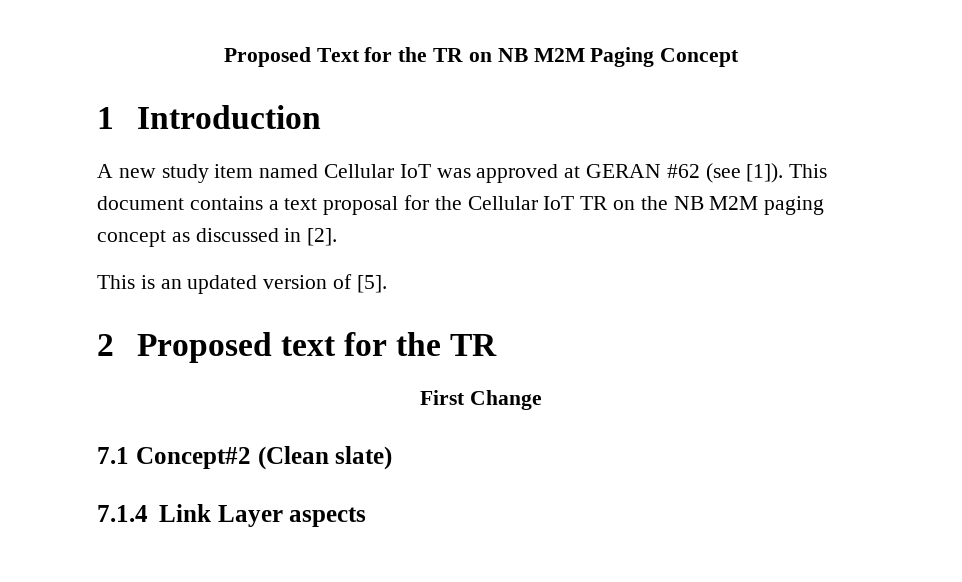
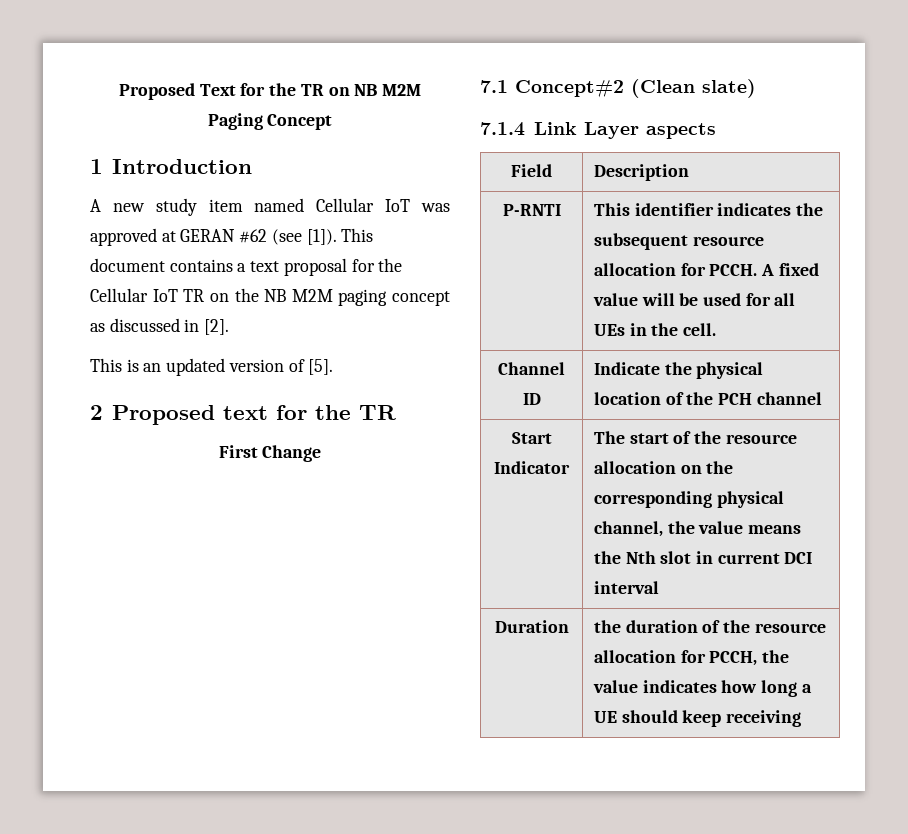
(367, 517) none -> [511,164,552,177] [593,164,689,181] [502,204,561,216] [593,203,823,216] [593,233,764,250] [593,263,819,276] [592,293,796,306] [593,323,716,336] [498,362,565,375] [522,393,541,405] [593,362,764,379] [593,392,822,405] [511,432,552,444] [494,461,570,474] [593,431,797,444] [593,461,734,474] [593,491,784,508] [593,521,801,537] [593,551,813,564] [593,581,659,594] [494,620,569,633] [593,620,826,633] [593,650,789,666] [592,680,812,697] [593,710,801,727] // Field | Description // P-RNTI | This identifier indicates the subsequent resource allocation for PCCH. A fixed value will be used for all UEs in the cell. // Channel ID | Indicate the physical location of the PCH channel // Start Indicator | The start of the resource allocation on the corresponding physical channel, the value means the Nth slot in current DCI interval // Duration | the duration of the resource allocation for PCCH, the value indicates how long a UE should keep receiving

